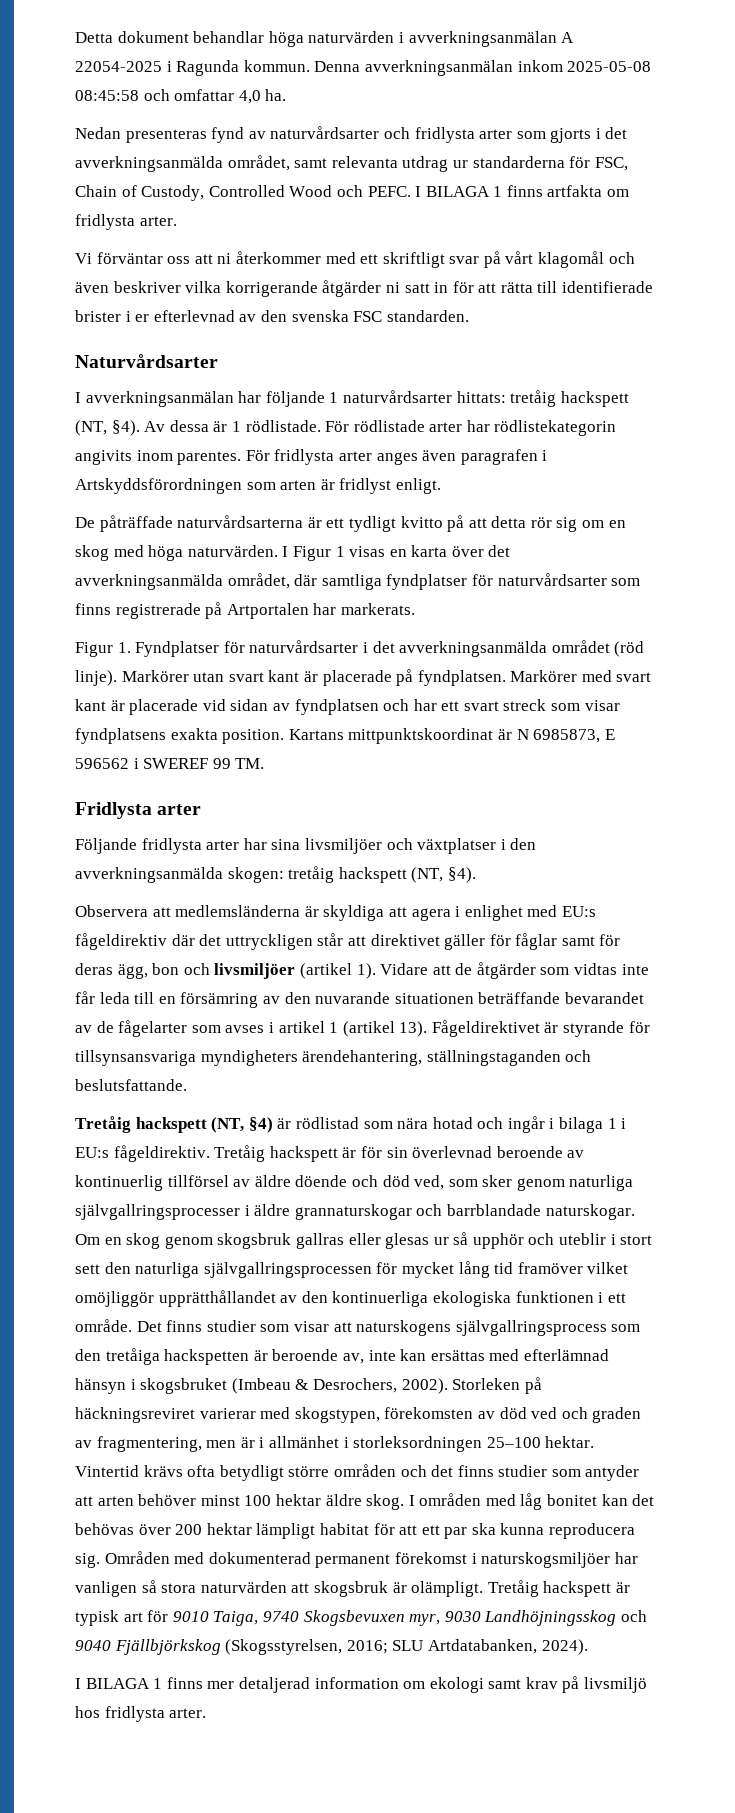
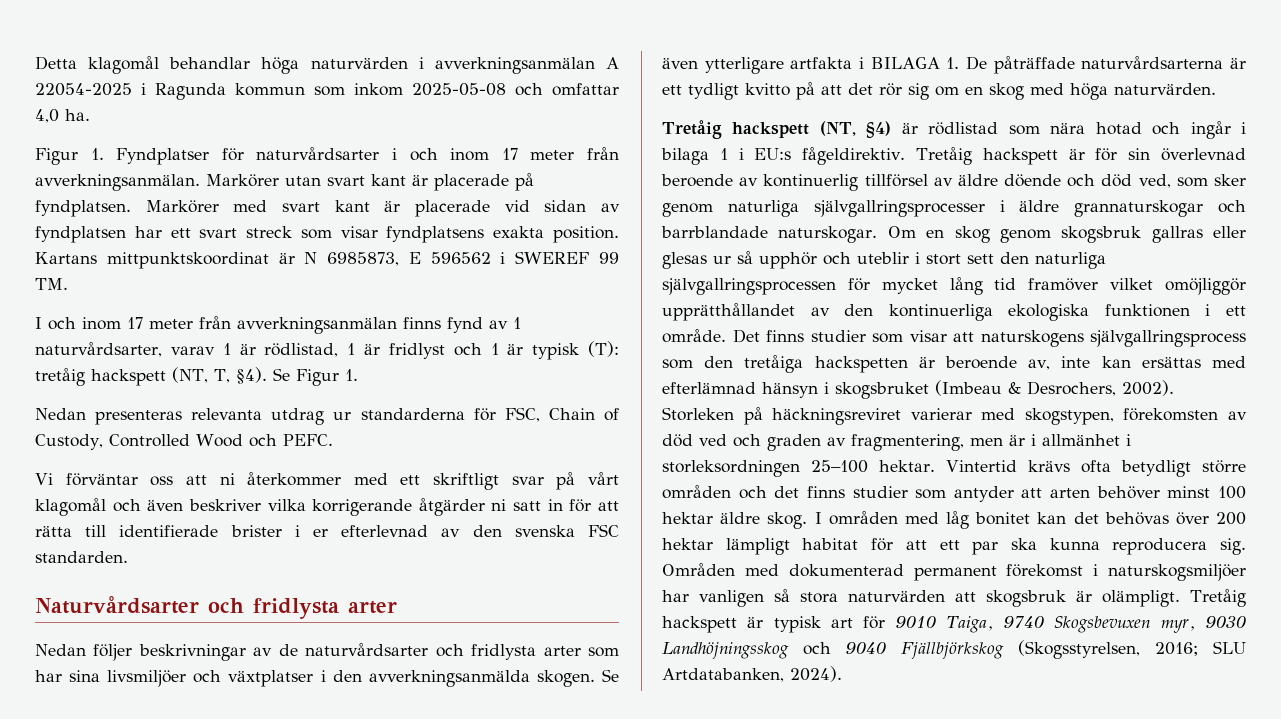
[117,31,189,43] dokument -> [88,56,160,74] klagomål
[243,60,513,76] kommun. Denna avverkningsanmälan -> [235,83,345,96] kommun som
[75,90,139,101] 08:45:58 -> (506, 89) none
[75,126,628,143] [75,155,328,172] Nedan presenteras fynd av naturvårdsarter och fridlysta arter som gjorts i det avverkningsanmälda området, samt -> [35,147,620,165] [35,173,534,191] [35,200,621,217] [35,226,619,243] [35,251,619,269] [35,278,68,290] [35,316,521,334] [35,341,619,360] [35,367,358,386] [35,408,183,425] Figur 1. Fyndplatser för naturvårdsarter i och inom 17 meter från avverkningsanmälan. Markörer utan svart kant är placerade på fyndplatsen. Markörer med svart kant är placerade vid sidan av fyndplatsen har ett svart streck som visar fyndplatsens exakta position. Kartans mittpunktskoordinat är N 6985873, E 596562 i SWEREF 99 TM. // I och inom 17 meter från avverkningsanmälan finns fynd av 1 naturvårdsarter, varav 1 är rödlistad, 1 är fridlyst och 1 är typisk (T): tretåig hackspett (NT, T, §4). Se Figur 1. // Nedan presenteras
[415,185,630,197] [75,214,177,230] I BILAGA 1 finns artfakta om fridlysta arter. -> (333, 440) none
[75,390,629,407] [75,420,617,436] [75,449,548,465] [75,478,441,494] // I avverkningsanmälan har följande 1 naturvårdsarter hittats: tretåig hackspett (NT, §4). Av dessa är 1 rödlistade. För rödlistade arter har rödlistekategorin angivits inom parentes. För fridlysta arter anges även paragrafen i Artskyddsförordningen som arten är fridlyst enligt. // -> [208,598,397,619] [35,643,620,661] [35,669,619,687] [662,57,960,74] och fridlysta arter // Nedan följer beskrivningar av de naturvårdsarter och fridlysta arter som har sina livsmiljöer och växtplatser i den avverkningsanmälda skogen. Se även ytterligare artfakta i BILAGA 1.
[491,516,527,528] detta -> [848,83,873,95] det
[282,545,511,561] [75,573,641,590] [75,602,415,619] [75,640,645,657] [75,669,652,686] [75,699,620,715] [75,728,615,744] [75,758,265,769] [75,802,202,819] [75,838,537,854] [75,866,476,883] [75,905,596,921] [75,933,621,950] [75,962,649,979] [75,991,644,1008] [75,1020,650,1037] [75,1050,592,1066] [75,1079,187,1091] I Figur 1 visas en karta över det avverkningsanmälda området, där samtliga fyndplatser för naturvårdsarter som finns registrerade på Artportalen har markerats. // Figur 1. Fyndplatser för naturvårdsarter i det avverkningsanmälda området (röd linje). Markörer utan svart kant är placerade på fyndplatsen. Markörer med svart kant är placerade vid sidan av fyndplatsen och har ett svart streck som visar fyndplatsens exakta position. Kartans mittpunktskoordinat är N 6985873, E 596562 i SWEREF 99 TM. // Fridlysta arter // Följande fridlysta arter har sina livsmiljöer och växtplatser i den avverkningsanmälda skogen: tretåig hackspett (NT, §4). // Observera att medlemsländerna är skyldiga att agera i enlighet med EU:s fågeldirektiv där det uttryckligen står att direktivet gäller för fåglar samt för deras ägg, bon och livsmiljöer (artikel 1). Vidare att de åtgärder som vidtas inte får leda till en försämring av den nuvarande situationen beträffande bevarandet av de fågelarter som avses i artikel 1 (artikel 13). Fågeldirektivet är styrande för tillsynsansvariga myndigheters ärendehantering, ställningstaganden och beslutsfattande. -> (1216, 89) none
[75,1676,648,1693] [75,1706,207,1722] // I BILAGA 1 finns mer detaljerad information om ekologi samt krav på livsmiljö hos fridlysta arter. -> (842, 674) none

